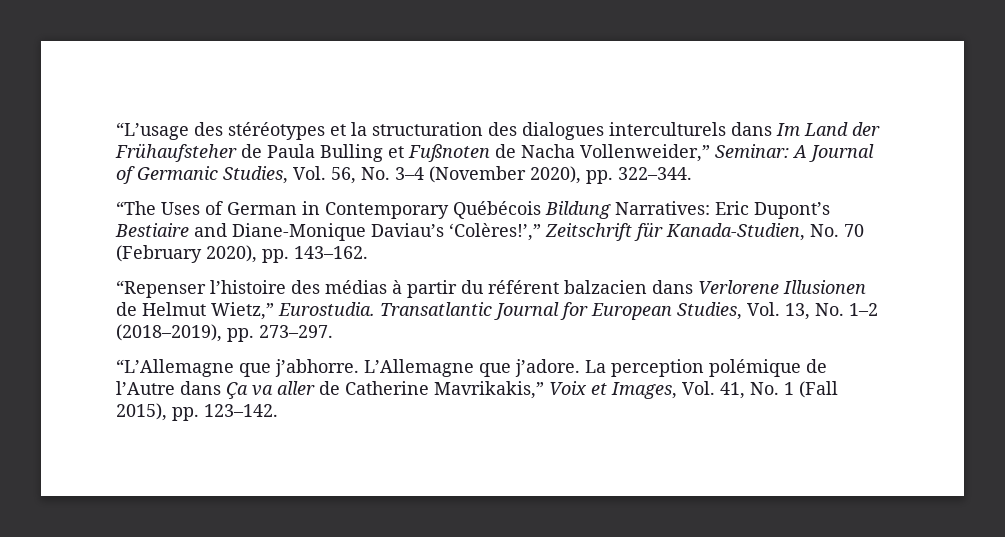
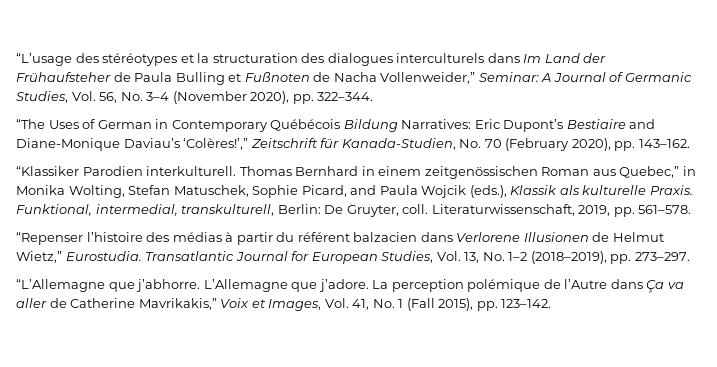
(368, 252) none -> [16,166,696,179] [16,185,693,198] [16,204,692,217] // “Klassiker Parodien interkulturell. Thomas Bernhard in einem zeitgenössischen Roman aus Quebec,” in Monika Wolting, Stefan Matuschek, Sophie Picard, and Paula Wojcik (eds.), Klassik als kulturelle Praxis. Funktional, intermedial, transkulturell, Berlin: De Gruyter, coll. Literaturwissenschaft, 2019, pp. 561–578.

